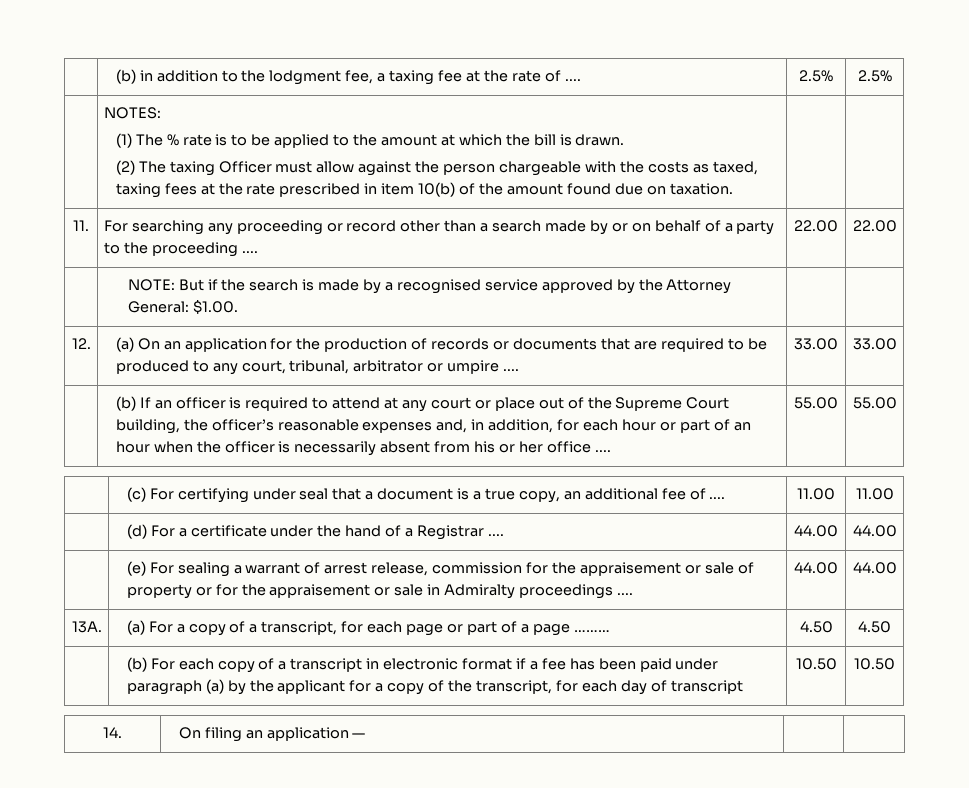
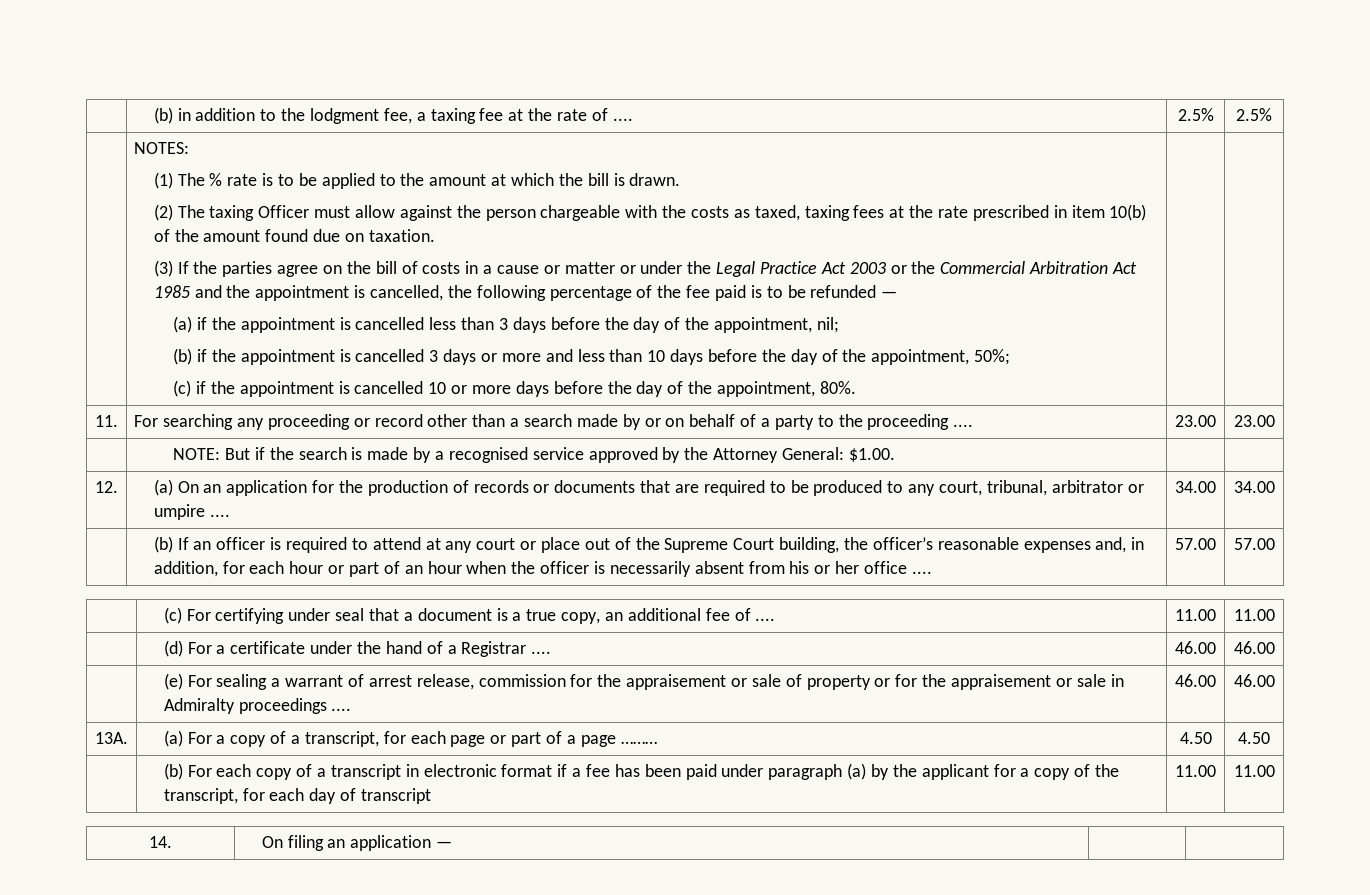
(733, 189) none -> [153,260,1138,277] [153,285,898,301] [173,316,839,333] [173,348,1011,365] [173,380,856,397] // (3) If the parties agree on the bill of costs in a cause or matter or under the Legal Practice Act 2003 or the Commercial Arbitration Act 1985 and the appointment is cancelled, the following percentage of the fee paid is to be refunded — // (a) if the appointment is cancelled less than 3 days before the day of the appointment, nil; // (b) if the appointment is cancelled 3 days or more and less than 10 days before the day of the appointment, 50%; // (c) if the appointment is cancelled 10 or more days before the day of the appointment, 80%.
[794,220,838,232] [852,220,897,232] 22.00 | 22.00 -> [1175,415,1216,427] [1233,415,1275,427] 23.00 | 23.00
[794,338,838,350] [852,338,897,350] 33.00 | 33.00 -> [1175,481,1216,493] [1233,481,1275,493] 34.00 | 34.00
[794,397,838,409] [852,397,897,409] 55.00 | 55.00 -> [1175,538,1216,550] [1233,538,1275,550] 57.00 | 57.00
[794,525,838,537] [852,525,897,537] 44.00 | 44.00 -> [1175,641,1216,654] [1233,641,1275,654] 46.00 | 46.00
[794,562,838,574] [852,562,897,574] 44.00 | 44.00 -> [1175,674,1216,687] [1233,674,1275,687] 46.00 | 46.00
[795,658,837,670] [854,658,895,670] 10.50 | 10.50 -> [1175,765,1216,777] [1233,765,1275,777] 11.00 | 11.00

